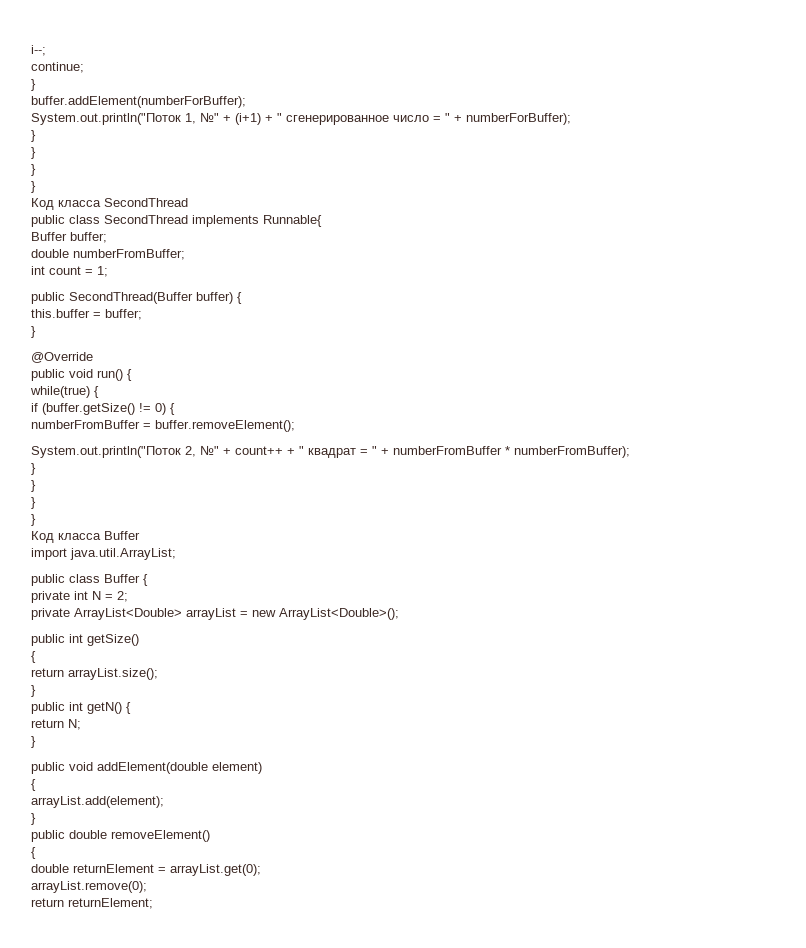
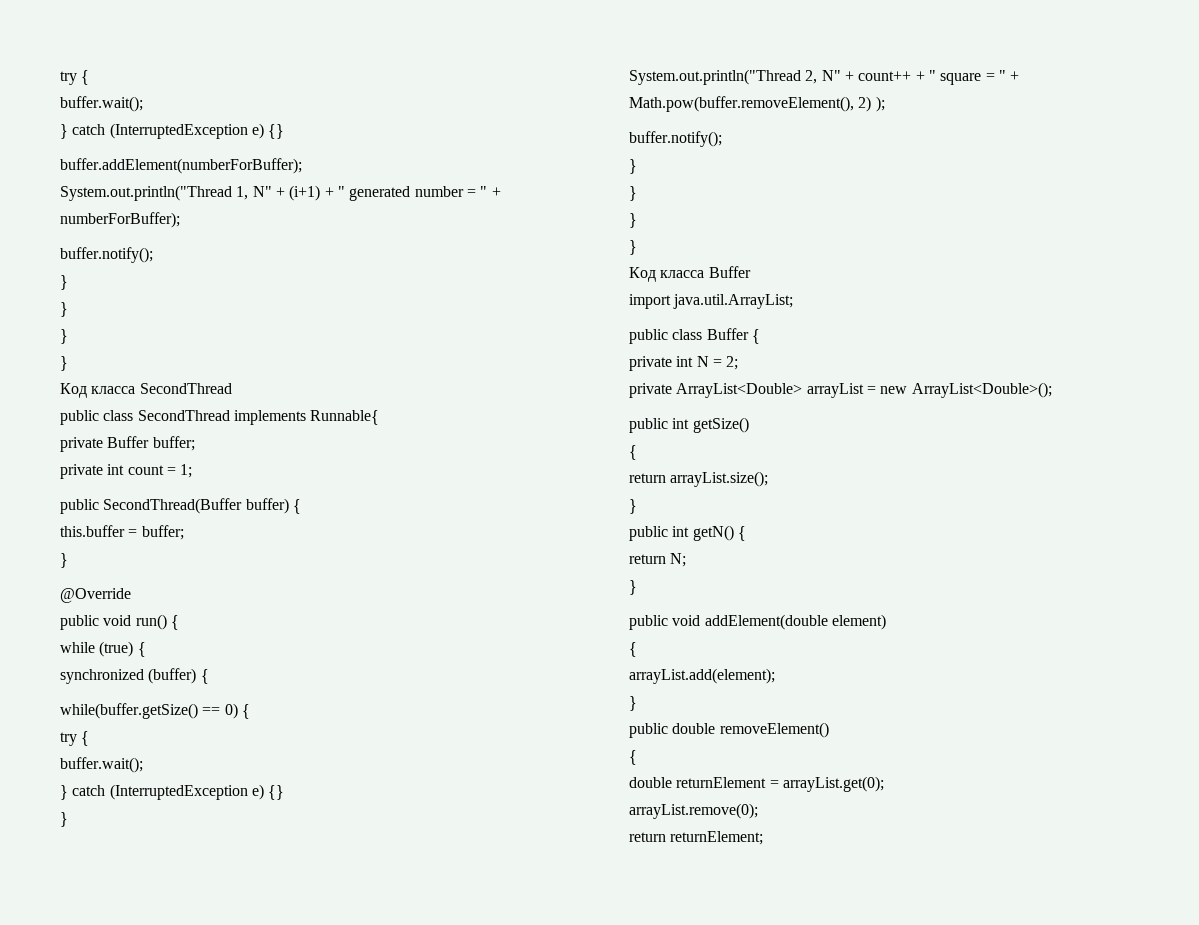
[31,45,46,56] [31,62,84,73] [31,79,36,91] [31,96,246,108] [31,112,219,125] i--; // continue; // } // buffer.addElement(numberForBuffer); // System.out.println("Поток 1, №" -> [60,70,90,85] [60,96,143,112] [60,123,285,139] [60,158,302,174] [60,185,272,201] try { // buffer.wait(); // } catch (InterruptedException e) {} // buffer.addElement(numberForBuffer); // System.out.println("Thread 1, N"
[286,115,429,125] сгенерированное число -> [349,186,464,201] generated number
(571, 119) none -> [60,247,153,263] // buffer.notify();
(322, 221) none -> [60,437,103,452] private
[31,249,185,260] double numberFromBuffer; // -> [60,464,103,479] private
[30,386,99,398] [31,403,175,415] [31,420,295,432] [31,445,219,458] while(true) { // if (buffer.getSize() != 0) { // numberFromBuffer = buffer.removeElement(); // System.out.println("Поток 2, №" -> [60,641,146,657] [60,668,209,684] [60,703,250,719] [60,731,90,746] [60,757,143,773] [60,784,285,800] [60,812,68,827] [629,69,841,85] while (true) { // synchronized (buffer) { // while(buffer.getSize() == 0) { // try { // buffer.wait(); // } catch (InterruptedException e) {} // } // System.out.println("Thread 2, N"
[308,446,630,458] квадрат = " + numberFromBuffer * numberFromBuffer); -> [940,70,1020,85] [629,96,885,112] [629,131,722,147] square = " + Math.pow(buffer.removeElement(), 2) ); // buffer.notify();

